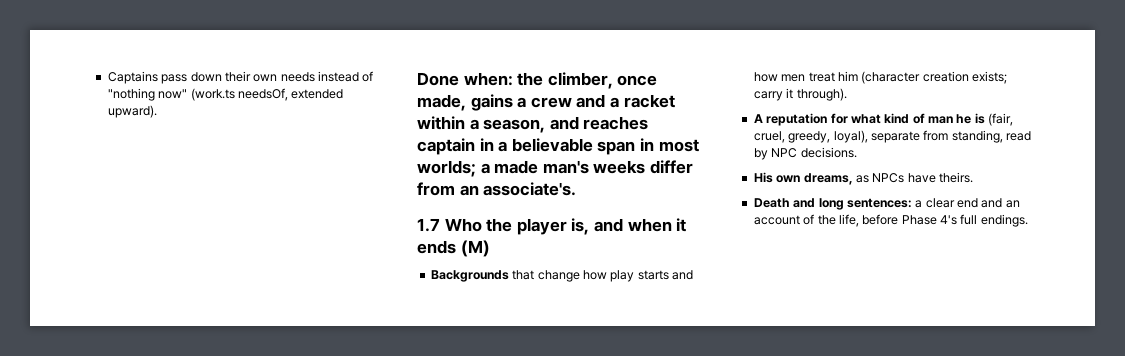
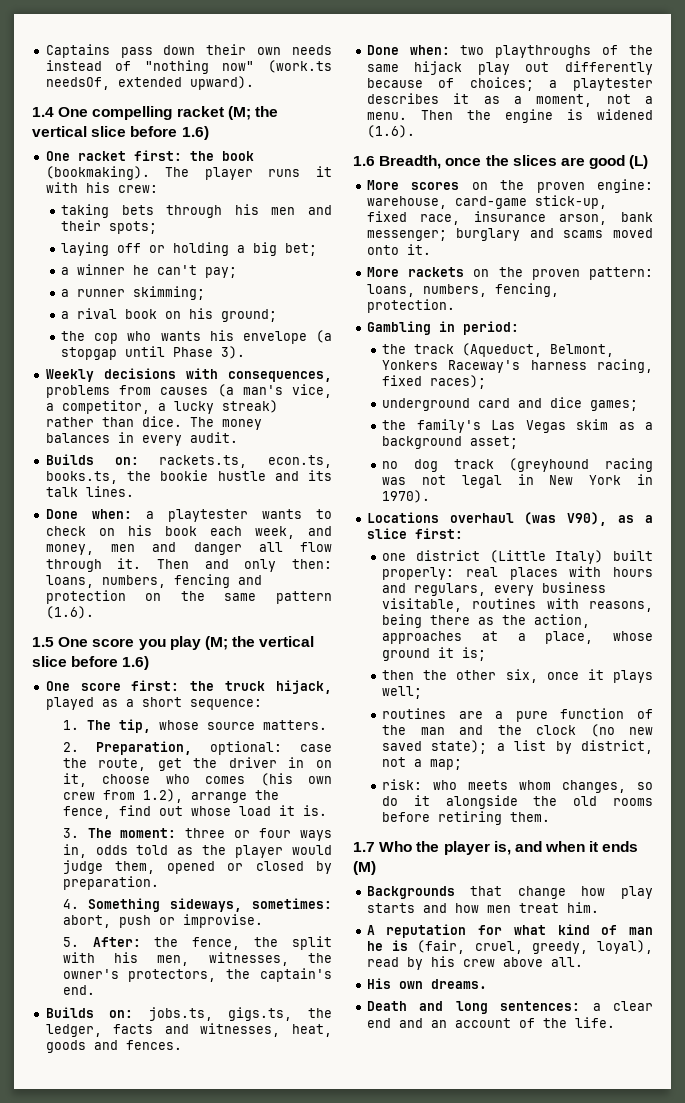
[417,72,658,89] [417,94,675,111] [417,116,649,133] [417,138,699,155] [417,160,693,177] [417,182,577,196] Done when: the climber, once made, gains a crew and a racket within a season, and reaches captain in a believable span in most worlds; a made man's weeks differ from an associate's. -> [32,106,278,120] [32,126,209,140] [45,150,254,161] [45,166,332,180] [45,182,158,193] [61,204,333,218] [61,220,158,234] [61,242,318,256] [61,264,238,278] [61,286,206,300] [61,308,278,322] [61,330,332,344] [61,346,246,360] [45,368,332,382] [45,384,332,398] [45,400,278,414] [45,416,262,430] [45,432,238,446] [45,454,332,468] [45,470,332,484] [45,486,134,497] [45,509,333,522] [45,525,332,539] [45,542,332,555] [45,558,332,572] [45,574,262,588] [45,590,332,604] [45,606,94,619] [32,636,315,650] [32,656,150,670] [45,680,332,694] [45,697,262,710] [62,719,327,733] [62,741,332,755] [62,757,332,771] [62,773,332,787] [62,789,279,803] [62,805,327,819] [62,828,333,841] [62,844,333,858] [62,860,332,874] [62,876,159,890] [62,898,332,912] [62,914,263,928] [62,936,333,950] [62,952,332,966] [62,968,332,982] [62,985,95,995] [45,1007,332,1021] [45,1023,332,1037] [45,1040,182,1053] [366,45,653,58] [366,61,653,75] [366,77,653,91] [366,93,653,107] [366,109,653,123] [366,125,415,138] [353,155,649,169] [366,179,653,193] [366,195,607,209] [366,211,653,225] [366,228,653,241] [366,244,431,255] [366,267,653,280] [366,283,559,297] [366,299,455,313] [366,321,519,335] [382,343,615,357] [382,359,653,373] [382,375,487,389] [382,397,639,411] [382,419,653,433] [382,436,519,449] [382,458,653,472] [382,474,653,488] [382,490,431,503] [366,512,653,526] [366,528,463,539] [382,550,653,564] [382,566,653,580] [382,582,607,596] [382,598,653,612] [382,614,591,628] [382,631,653,644] [382,647,487,661] [382,669,653,683] [382,686,423,699] [382,708,653,722] [382,724,653,737] [382,740,653,754] [382,757,463,770] [382,779,653,793] [382,795,653,809] [382,811,551,825] 1.4 One compelling racket (M; the vertical slice before 1.6) // One racket first: the book (bookmaking). The player runs it with his crew: // taking bets through his men and their spots; // laying off or holding a big bet; // a winner he can't pay; // a runner skimming; // a rival book on his ground; // the cop who wants his envelope (a stopgap until Phase 3). // Weekly decisions with consequences, problems from causes (a man's vice, a competitor, a lucky streak) rather than dice. The money balances in every audit. // Builds on: rackets.ts, econ.ts, books.ts, the bookie hustle and its talk lines. // Done when: a playtester wants to check on his book each week, and money, men and danger all flow through it. Then and only then: loans, numbers, fencing and protection on the same pattern (1.6). // 1.5 One score you play (M; the vertical slice before 1.6) // One score first: the truck hijack, played as a short sequence: // 1. The tip, whose source matters. // 2. Preparation, optional: case the route, get the driver in on it, choose who comes (his own crew from 1.2), arrange the fence, find out whose load it is. // 3. The moment: three or four ways in, odds told as the player would judge them, opened or closed by preparation. // 4. Something sideways, sometimes: abort, push or improvise. // 5. After: the fence, the split with his men, witnesses, the owner's protectors, the captain's end. // Builds on: jobs.ts, gigs.ts, the ledger, facts and witnesses, heat, goods and fences. // Done when: two playthroughs of the same hijack play out differently because of choices; a playtester describes it as a moment, not a menu. Then the engine is widened (1.6). // 1.6 Breadth, once the slices are good (L) // More scores on the proven engine: warehouse, card-game stick-up, fixed race, insurance arson, bank messenger; burglary and scams moved onto it. // More rackets on the proven pattern: loans, numbers, fencing, protection. // Gambling in period: // the track (Aqueduct, Belmont, Yonkers Raceway's harness racing, fixed races); // underground card and dice games; // the family's Las Vegas skim as a background asset; // no dog track (greyhound racing was not legal in New York in 1970). // Locations overhaul (was V90), as a slice first: // one district (Little Italy) built properly: real places with hours and regulars, every business visitable, routines with reasons, being there as the action, approaches at a place, whose ground it is; // then the other six, once it plays well; // routines are a pure function of the man and the clock (no new saved state); a list by district, not a map; // risk: who meets whom changes, so do it alongside the old rooms before retiring them.
[837,71,1007,84] [753,88,847,101] him (character creation exists; carry it through). -> [566,902,599,913] him.
[870,130,1031,143] [753,147,857,160] [753,172,973,185] separate from standing, read by NPC decisions. // His own dreams, as NPCs have theirs. -> [366,956,583,970] [366,978,487,989] read by his crew above all. // His own dreams.
[838,214,1028,227] life, before Phase 4's full endings. -> [574,1017,615,1028] life.

